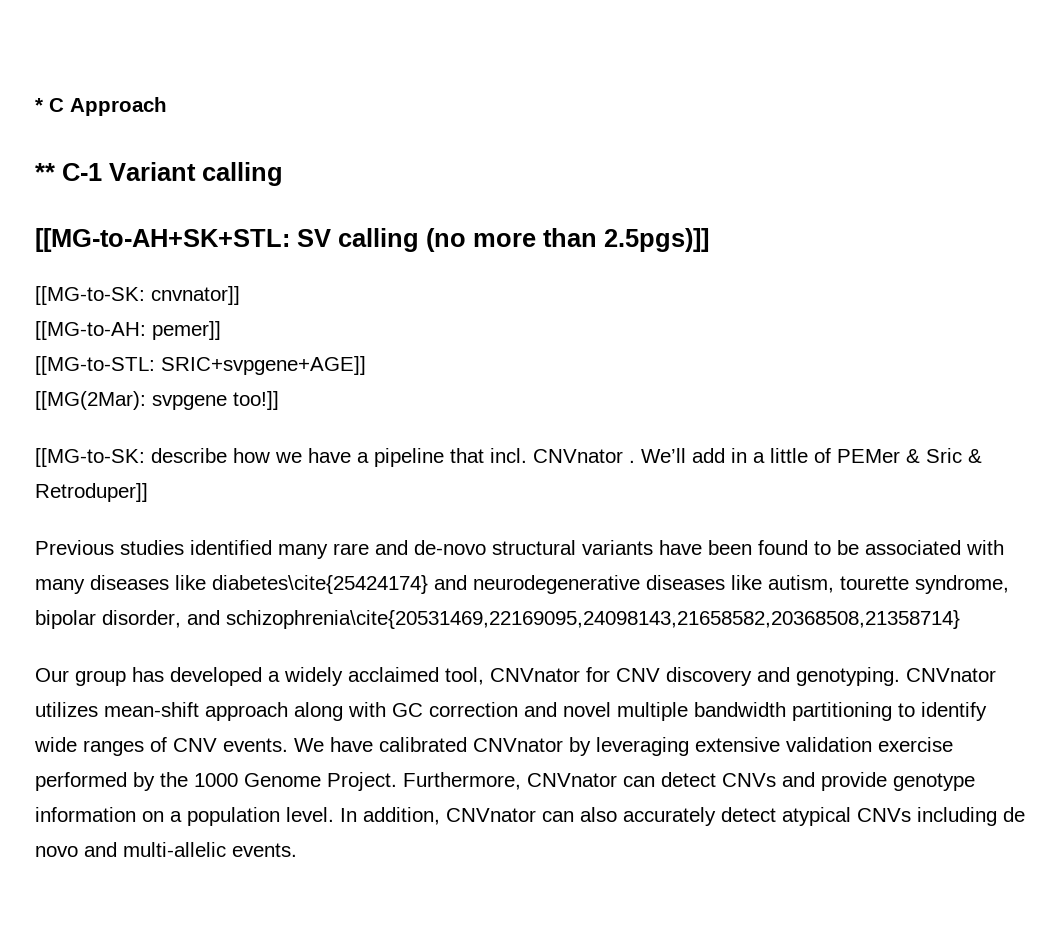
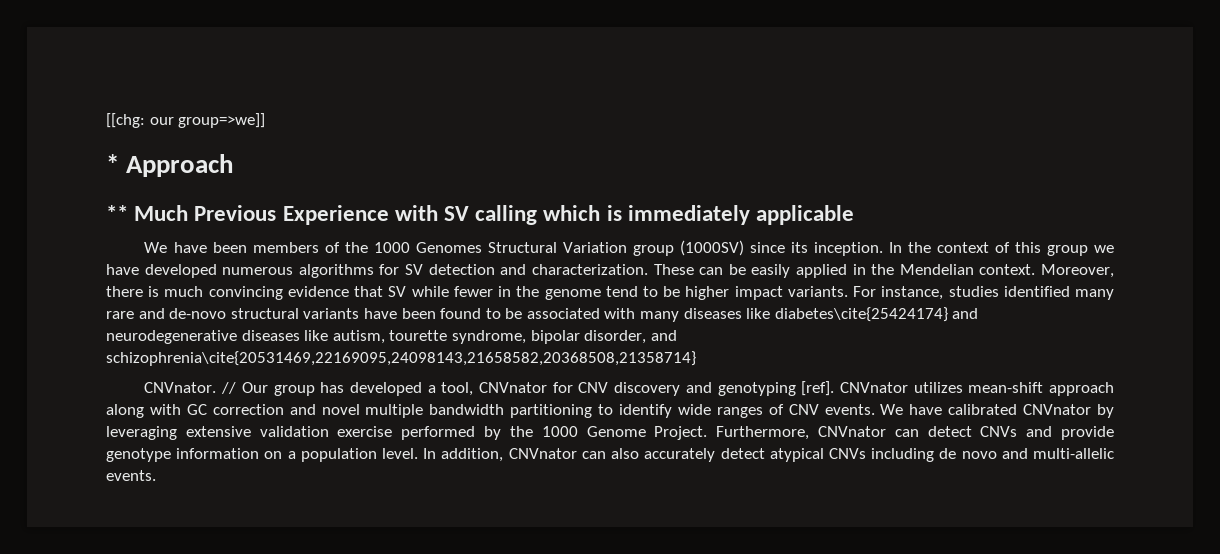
[35,97,167,116] [35,162,283,186] [35,228,709,252] [35,286,240,305] [35,321,221,340] [35,356,366,375] [35,391,279,410] [35,448,982,467] [35,483,148,502] [35,540,114,555] * C Approach // ** C-1 Variant calling // [[MG-to-AH+SK+STL: SV calling (no more than 2.5pgs)]] // [[MG-to-SK: cnvnator]] // [[MG-to-AH: pemer]] // [[MG-to-STL: SRIC+svpgene+AGE]] // [[MG(2Mar): svpgene too!]] // [[MG-to-SK: describe how we have a pipeline that incl. CNVnator . We’ll add in a little of PEMer & Sric & Retroduper]] // Previous -> [106,113,266,128] [106,154,234,177] [106,205,855,225] [144,240,1114,256] [106,264,1114,278] [106,286,944,300] [[chg: our group=>we]] // * Approach // ** Much Previous Experience with SV calling which is immediately applicable // We have been members of the 1000 Genomes Structural Variation group (1000SV) since its inception. In the context of this group we have developed numerous algorithms for SV detection and characterization. These can be easily applied in the Mendelian context. Moreover, there is much convincing evidence that SV while fewer in the genome tend to be higher impact variants. For instance,
(960, 619) none -> [144,382,237,394] CNVnator. //
[284,667,439,686] widely acclaimed -> (436, 389) none
[796,667,900,686] genotyping. -> [717,381,835,396] genotyping [ref].

